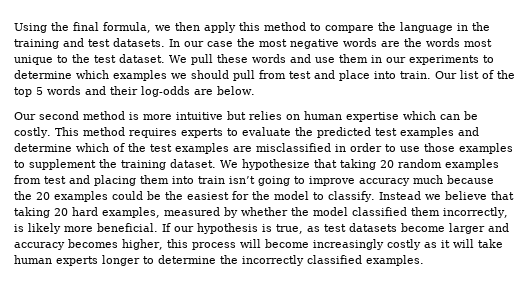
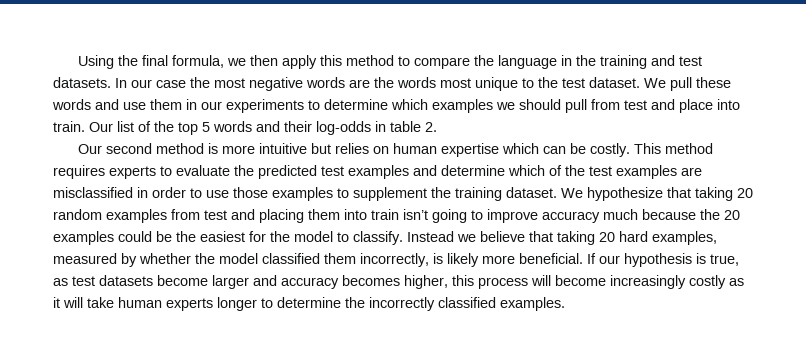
[194,86,255,95] are below. -> [375,121,437,132] in table 2.

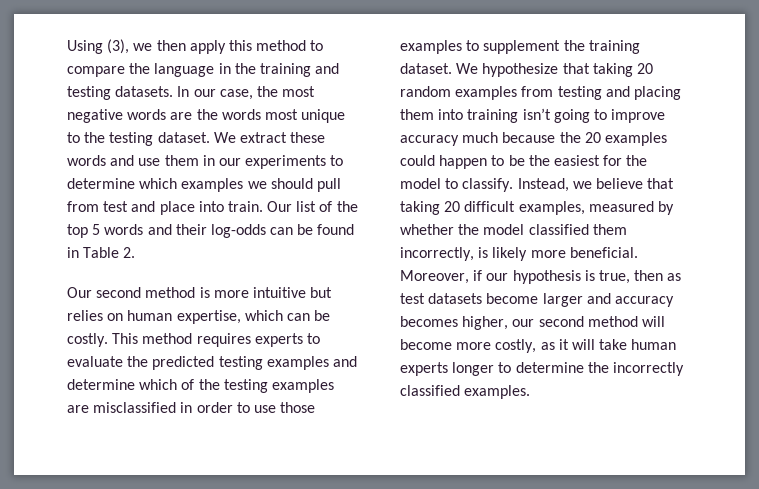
[118,55,225,68] the final formula, -> [107,39,130,54] (3),
[679,56,703,66] test -> [67,86,111,100] testing
[156,80,186,88] case -> [219,89,253,100] case,
[562,77,692,91] test dataset. We pull -> [109,132,287,146] testing dataset. We extract
[375,121,421,132] in table -> [270,224,355,235] [67,247,120,258] can be found in Table
[441,143,500,157] expertise -> [176,310,241,324] expertise,
[321,166,344,176] test -> [218,356,263,370] testing
[589,166,612,176] test -> [223,379,268,393] testing
[204,210,227,220] test -> [557,86,602,100] testing
[371,209,399,220] train -> [467,109,519,123] training
(152, 236) none -> [439,155,505,169] happen to
[407,231,454,242] Instead -> [517,178,569,192] Instead,
[619,231,648,242] hard -> [464,201,516,212] difficult
[587,253,596,264] If -> [400,270,483,284] Moreover, if
(739, 260) none -> [634,270,664,281] then
[452,275,726,289] this process will become increasingly costly -> [512,316,665,327] [400,339,537,353] our second method will become more costly,

